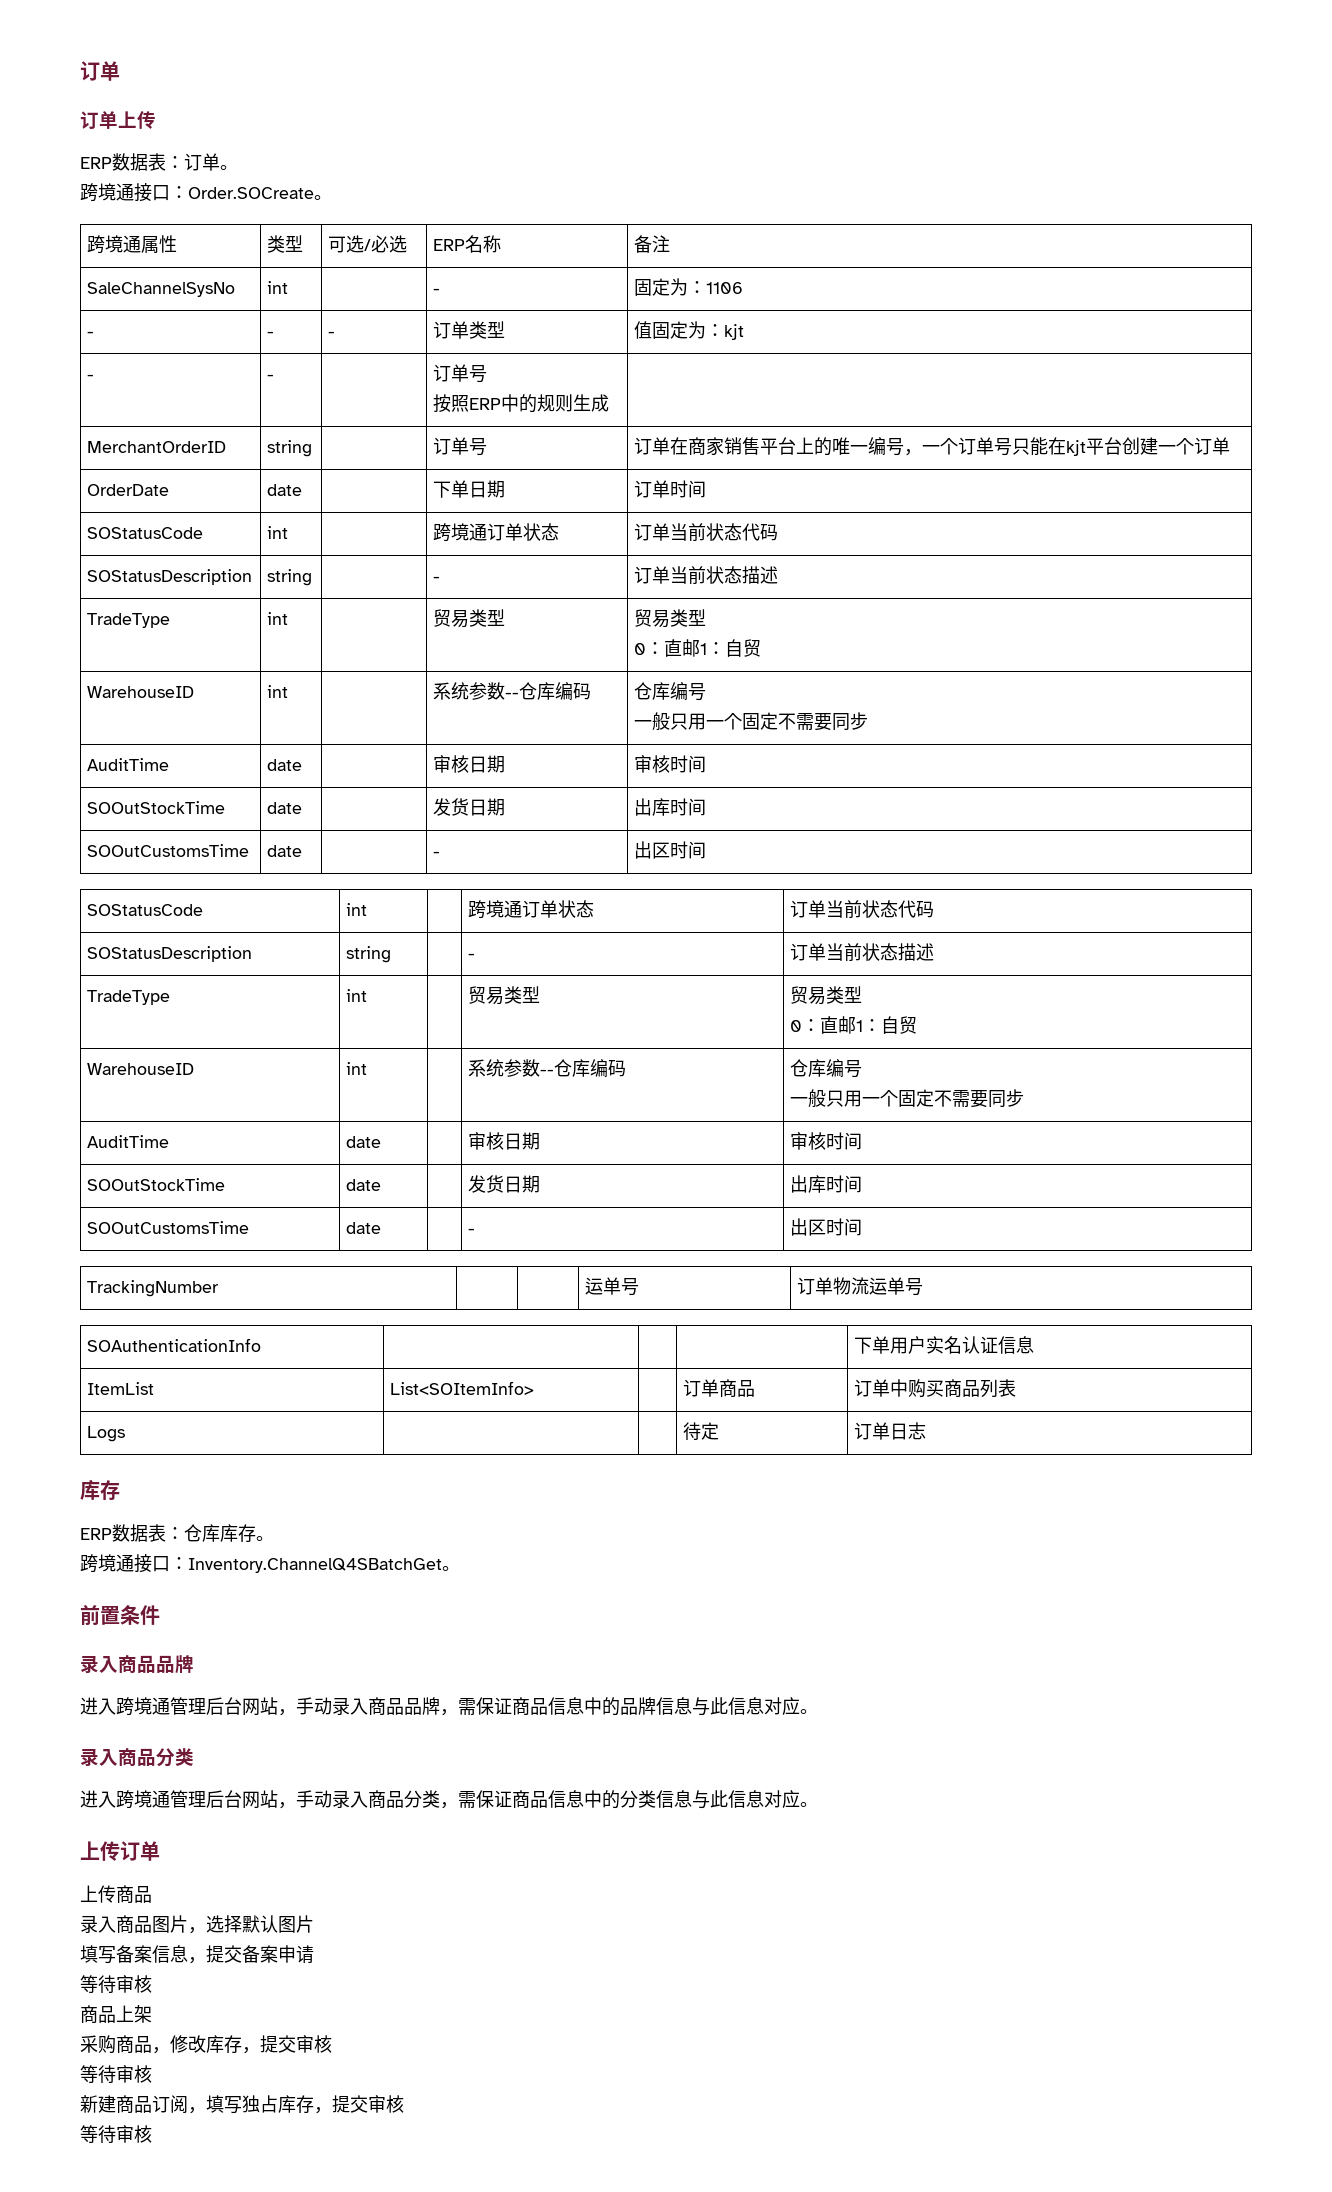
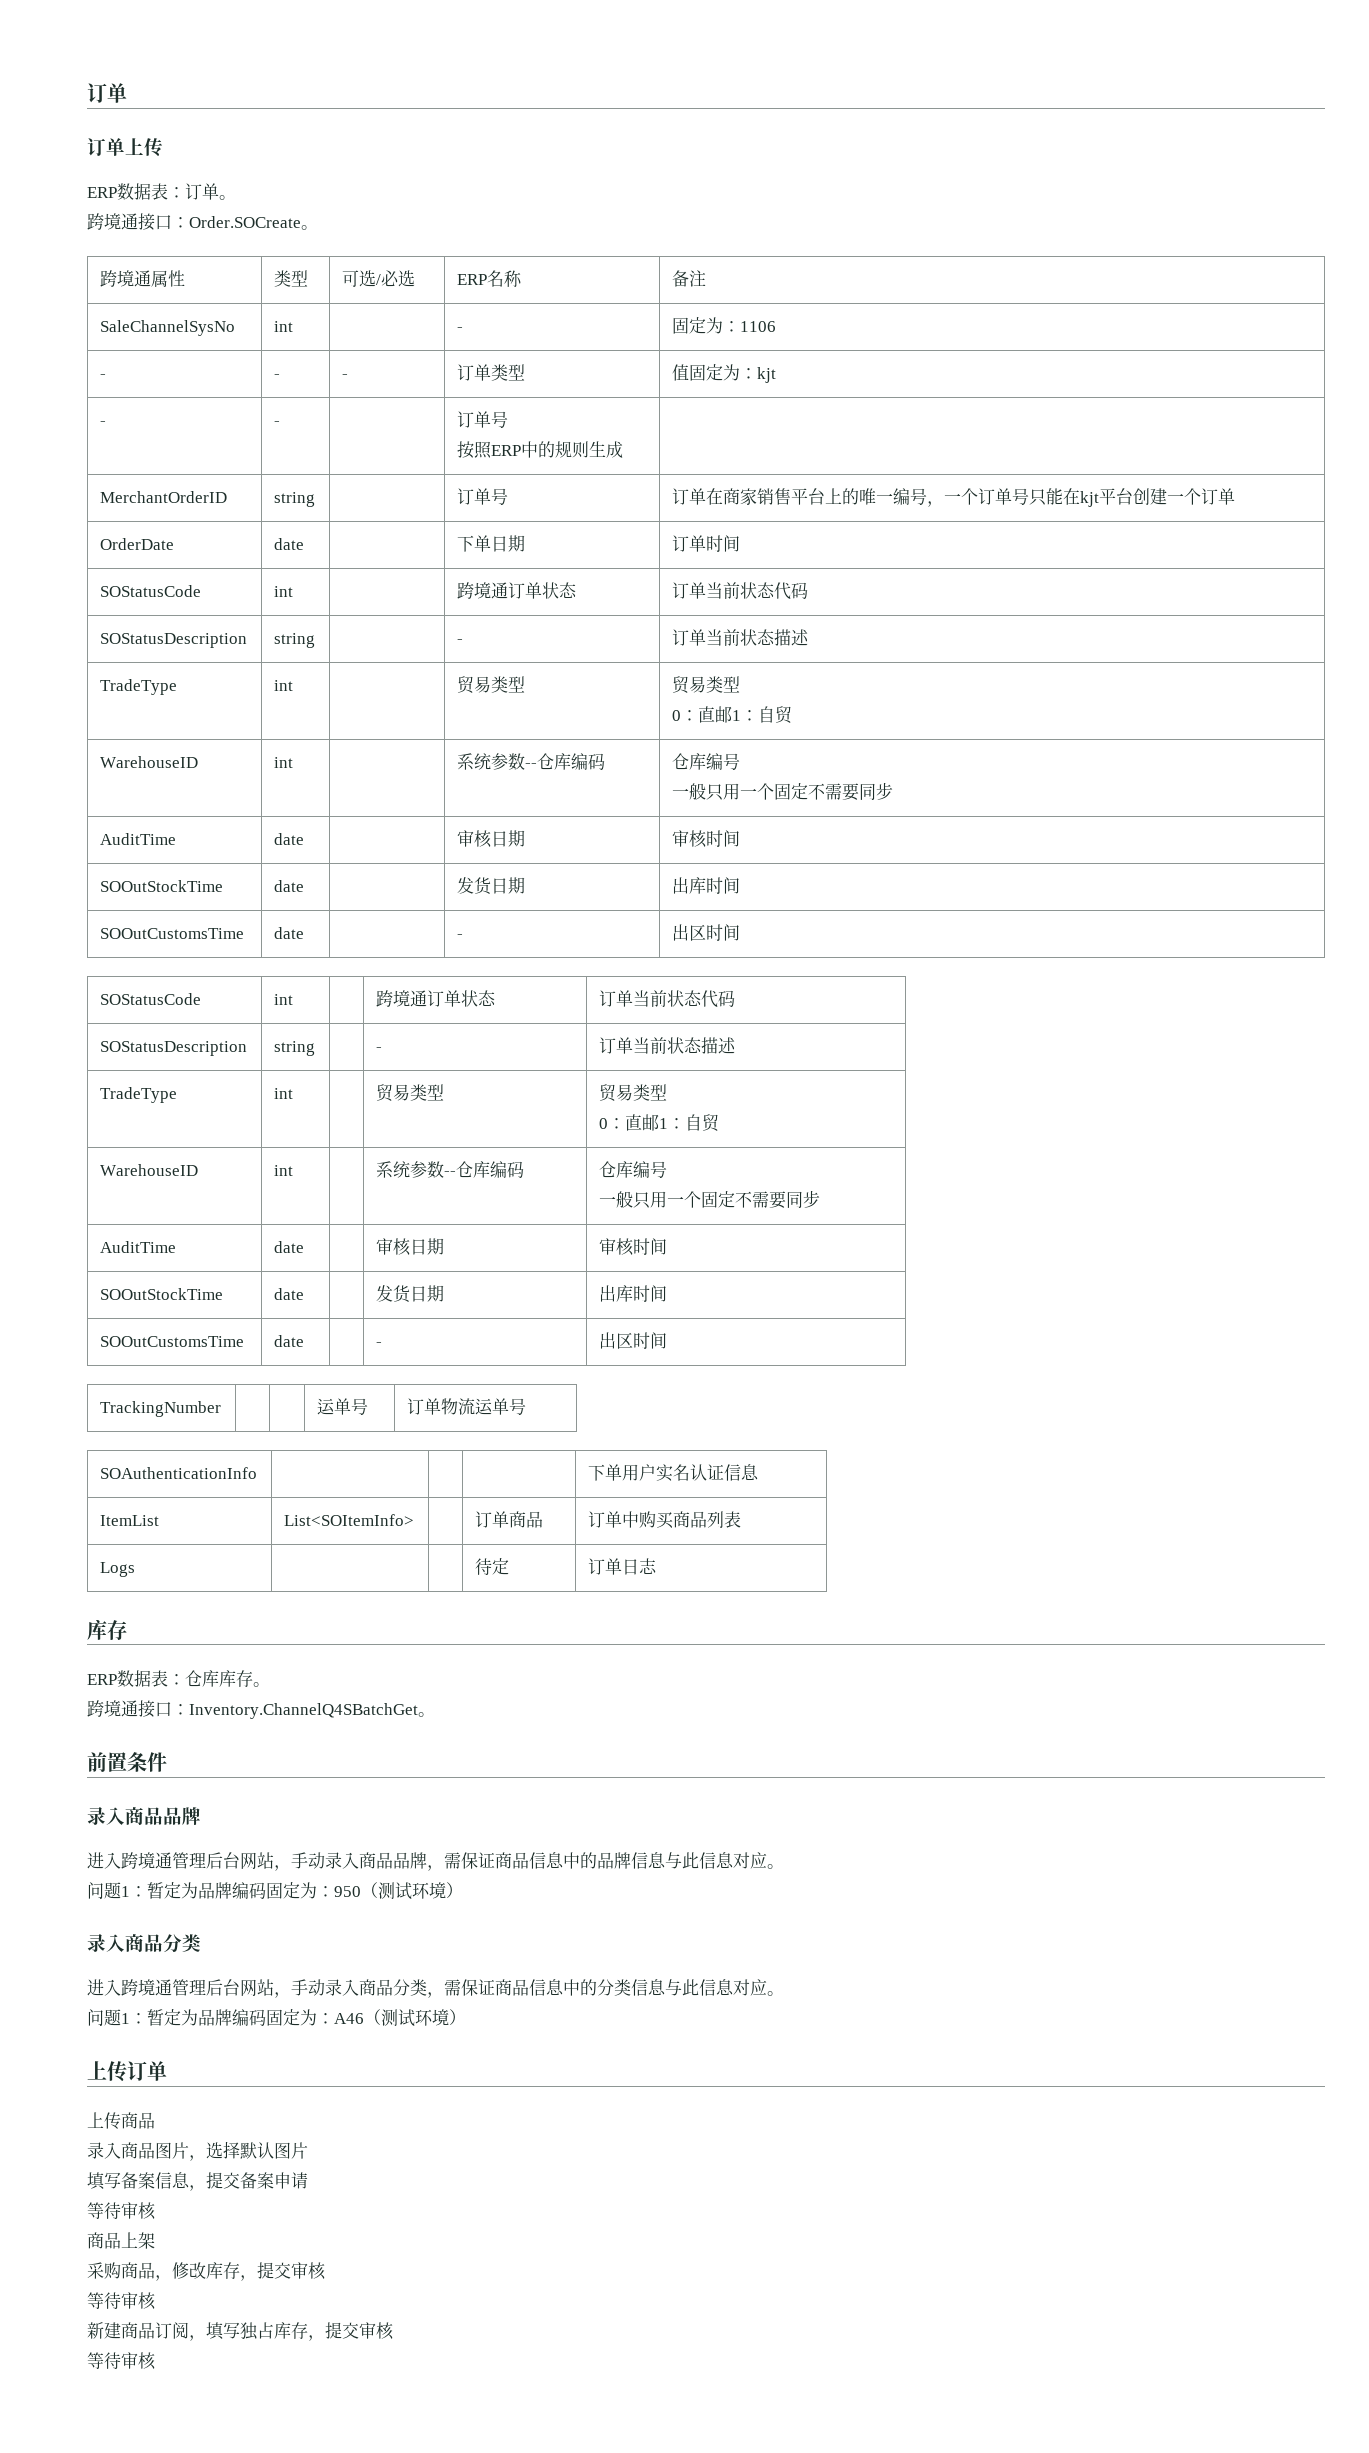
(818, 1711) none -> [87,1882,463,1900] // 问题1：暂定为品牌编码固定为：950（测试环境）
(818, 1804) none -> [87,2009,466,2027] // 问题1：暂定为品牌编码固定为：A46（测试环境）

